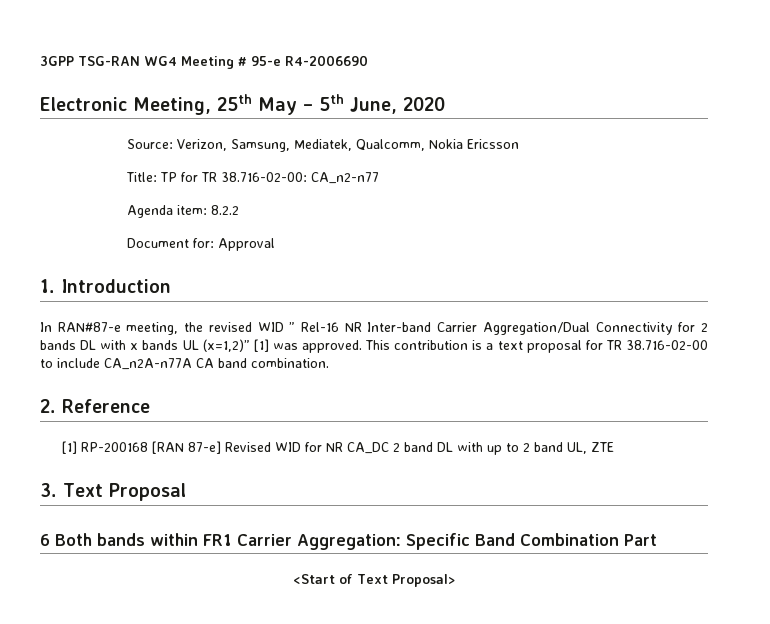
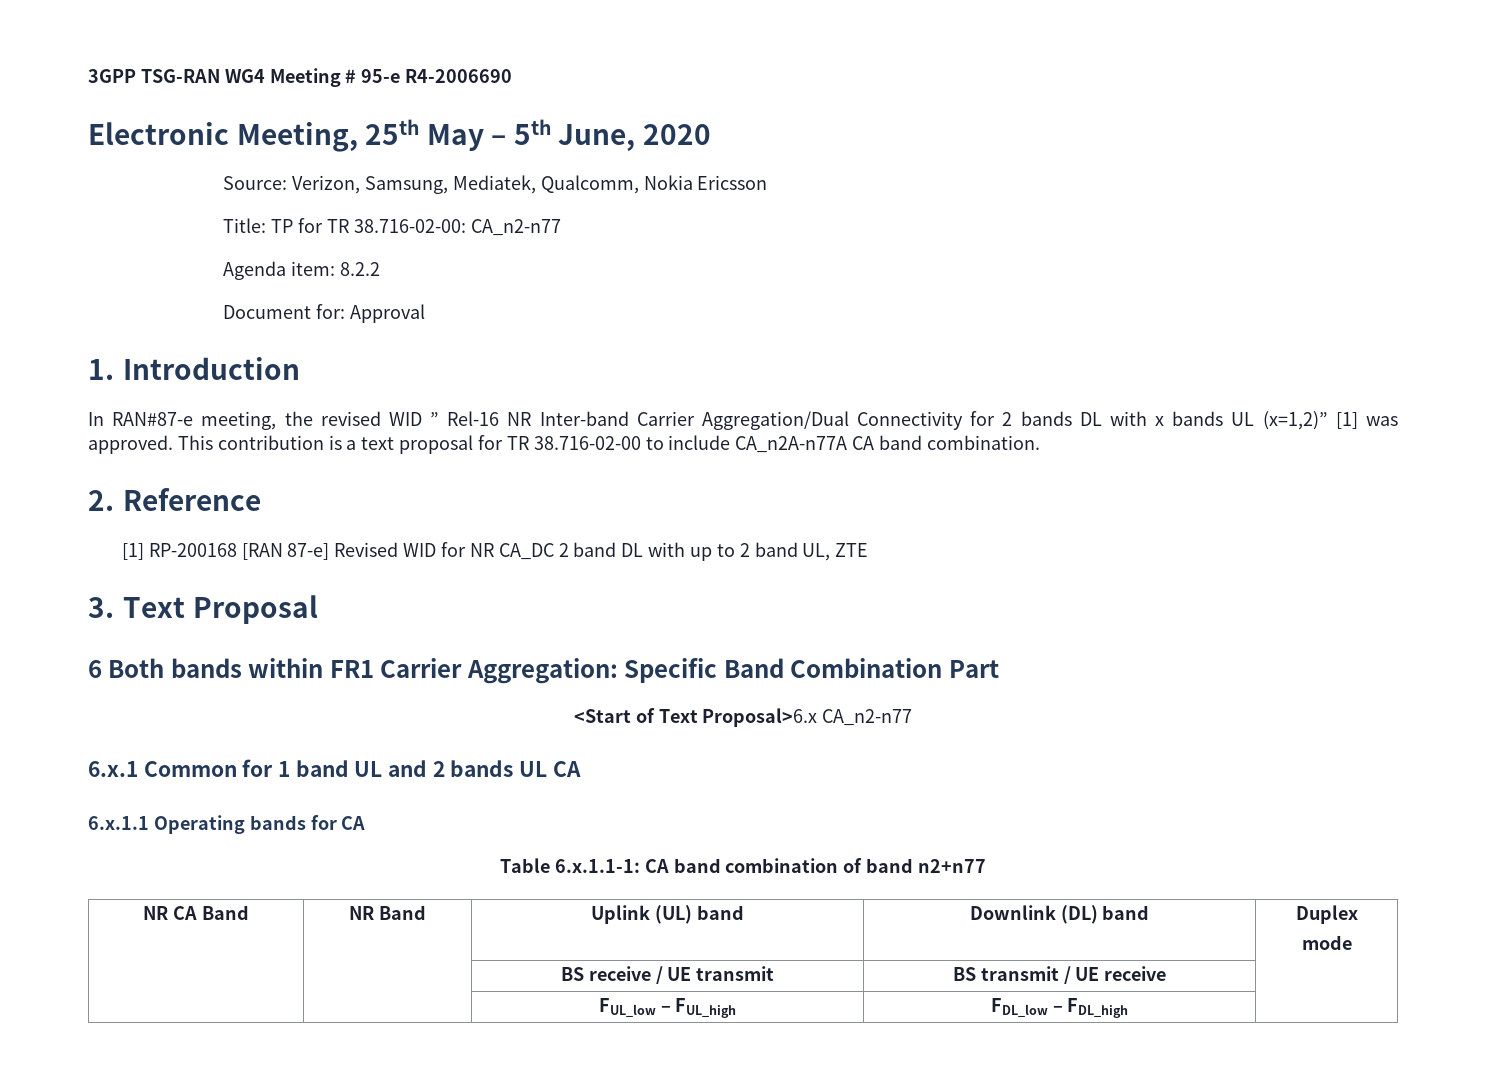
[391,574,455,587] Proposal> -> [702,708,913,727] [88,759,581,777] [88,815,366,834] [499,858,987,873] [143,905,249,920] [349,905,426,920] [591,905,744,924] [969,905,1150,924] [1295,905,1358,924] [1301,935,1352,950] [560,966,775,984] [952,966,1167,984] [598,998,737,1018] [990,998,1129,1018] Proposal>6.x CA_n2-n77 // 6.x.1 Common for 1 band UL and 2 bands UL CA // 6.x.1.1 Operating bands for CA // Table 6.x.1.1-1: CA band combination of band n2+n77 // NR CA Band | NR Band | Uplink (UL) band | Downlink (DL) band | Duplex // mode // | | BS receive / UE transmit | BS transmit / UE receive | // | | FUL_low – FUL_high | FDL_low – FDL_high |

